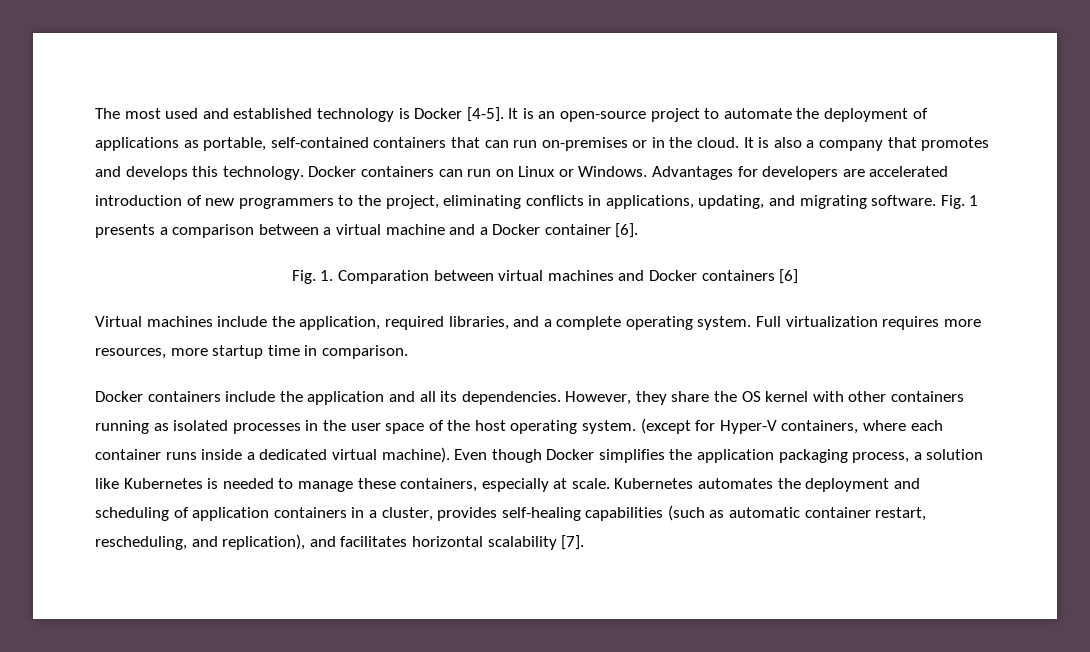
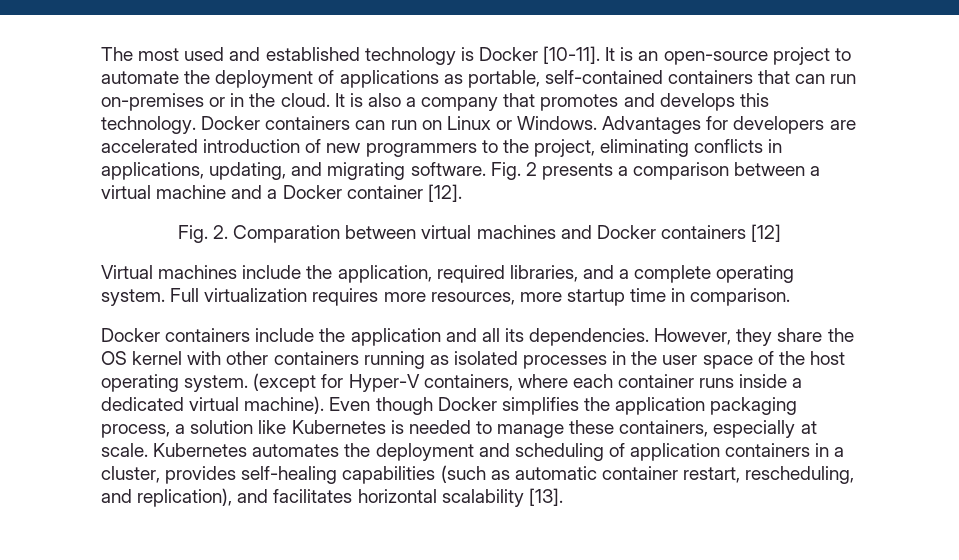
[466,107,504,122] [4-5]. -> [543,46,601,64] [10-11].
[969,195,979,206] 1 -> [525,162,537,176] 2
[615,223,639,238] [291,270,334,284] [6]. // Fig. 1. -> [427,184,462,202] [177,225,229,243] [12]. // Fig. 2.
[779,269,799,284] [6] -> [751,224,782,242] [12]
[561,535,585,550] [7]. -> [528,488,563,506] [13].

